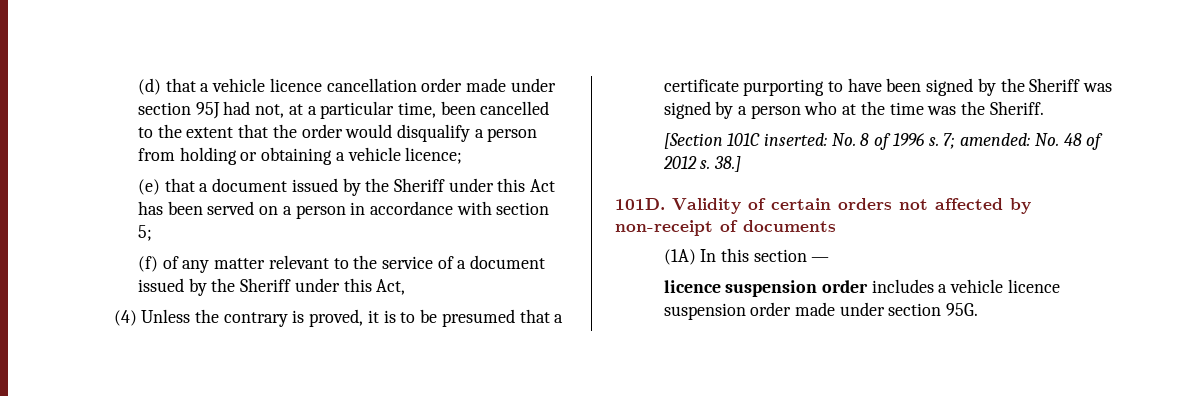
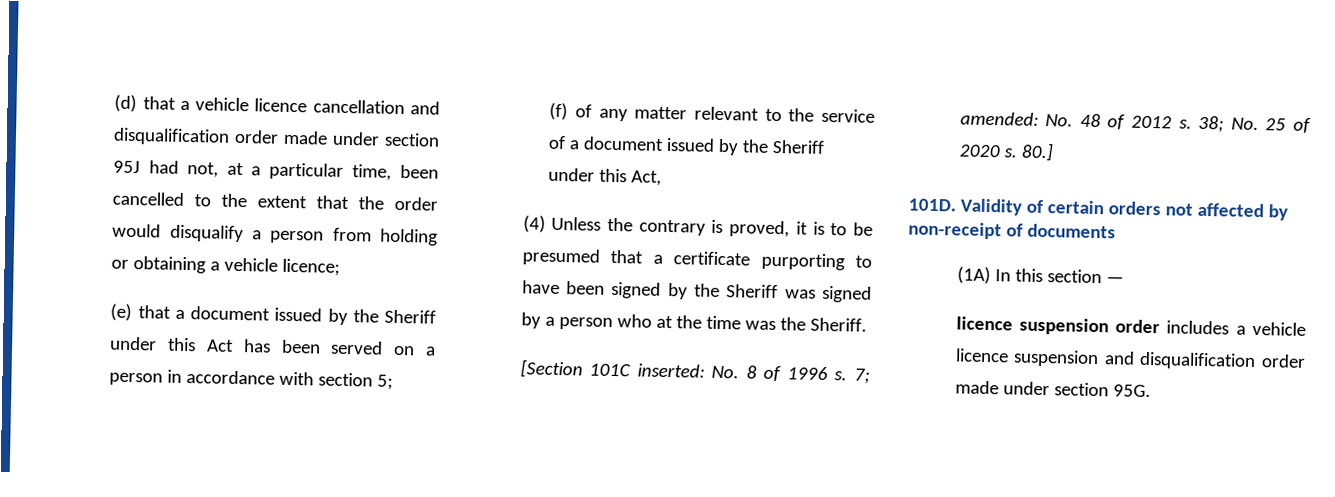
(417, 85) none -> [410,101,440,115] [113,127,231,146] and disqualification
[714,156,742,172] 38.] -> [1198,115,1311,133] [958,142,1054,162] 38; No. 25 of 2020 s. 80.]
(746, 311) none -> [1103,351,1257,371] and disqualification

